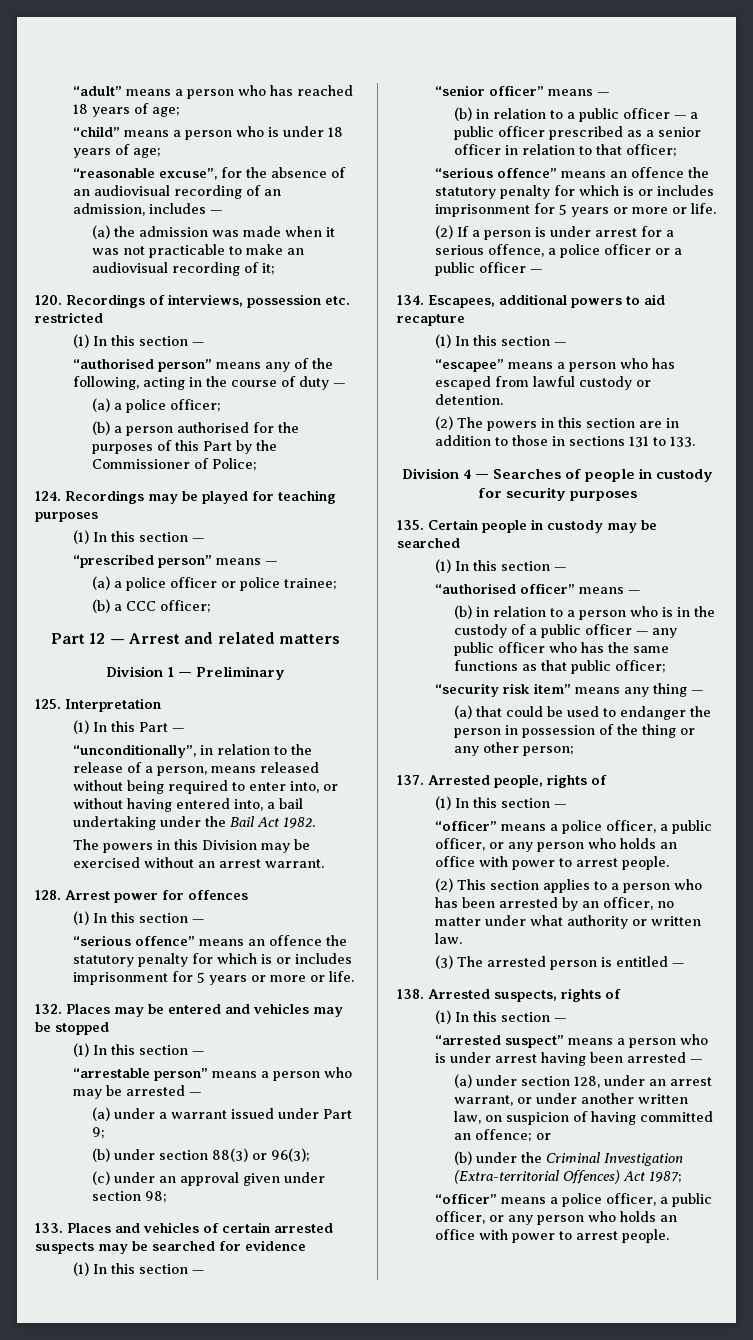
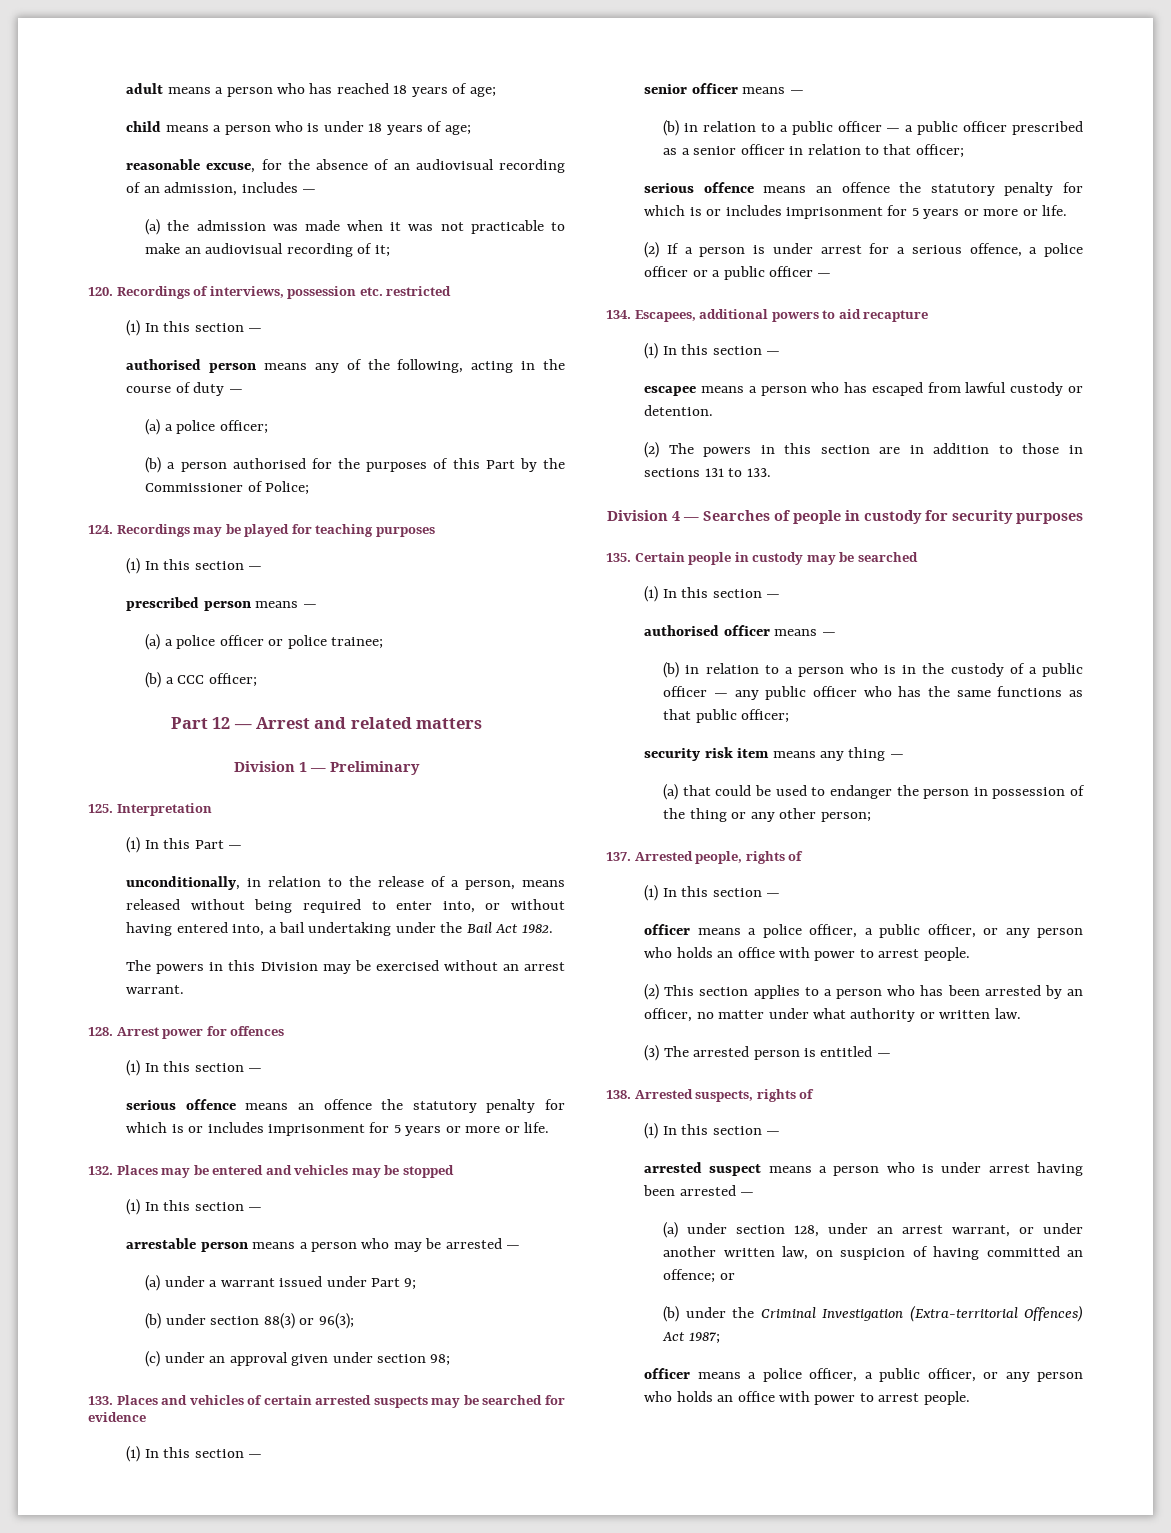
[73,86,123,96] “adult” -> [126,83,164,94] adult
[73,126,121,137] “child” -> [126,121,162,132] child
[73,168,218,180] “reasonable excuse”, -> [126,159,256,173] reasonable excuse,
[73,358,213,372] “authorised person” -> [126,359,257,373] authorised person
[73,554,213,568] “prescribed person” -> [126,597,251,611] prescribed person
[73,744,197,758] “unconditionally”, -> [126,876,241,890] unconditionally,
[73,935,196,946] “serious offence” -> [126,1099,236,1110] serious offence
[73,1068,209,1081] “arrestable person” -> [126,1238,248,1252] arrestable person
[435,85,545,96] “senior officer” -> [644,83,738,94] senior officer
[435,167,558,178] “serious offence” -> [644,182,754,193] serious offence
[435,359,505,372] “escapee” -> [644,386,697,396] escapee
[435,583,576,594] “authorised officer” -> [644,625,770,636] authorised officer
[435,683,572,697] “security risk item” -> [644,747,770,761] security risk item
[435,820,498,831] “officer” -> [644,924,691,935] officer
[435,1035,565,1048] “arrested suspect” -> [644,1162,762,1176] arrested suspect
[435,1193,498,1204] “officer” -> [644,1368,691,1379] officer

